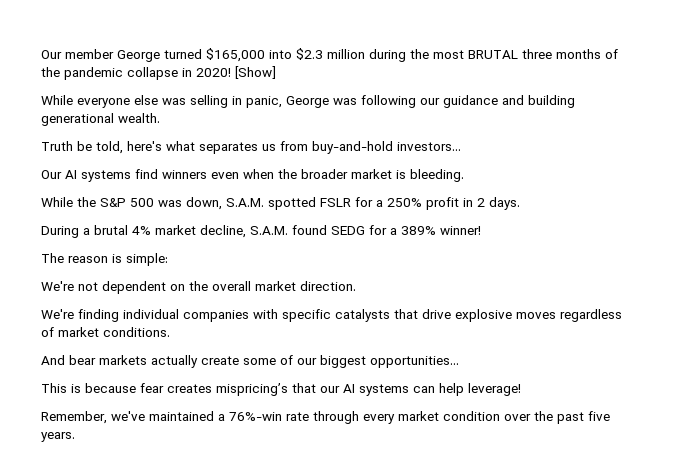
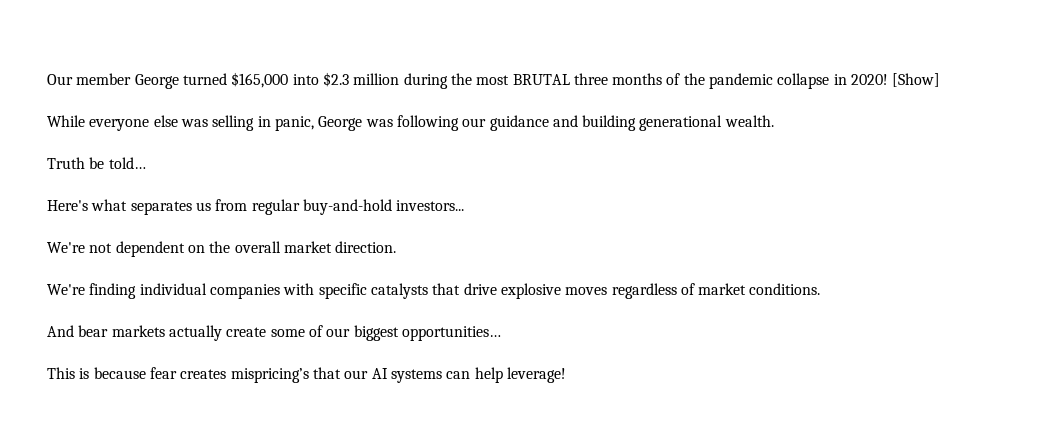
[96,141,162,154] told, here's -> [108,157,146,169] [47,200,88,211] told… // Here's
(308, 146) none -> [251,199,300,215] regular
[41,169,464,182] [41,197,520,210] [41,225,481,238] [41,253,168,266] // Our AI systems find winners even when the broader market is bleeding. // While the S&P 500 was down, S.A.M. spotted FSLR for a 250% profit in 2 days. // During a brutal 4% market decline, S.A.M. found SEDG for a 389% winner! // The reason is simple: -> (465, 205) none
[41,411,610,424] [41,432,75,442] // Remember, we've maintained a 76%-win rate through every market condition over the past five years. -> (566, 375) none

